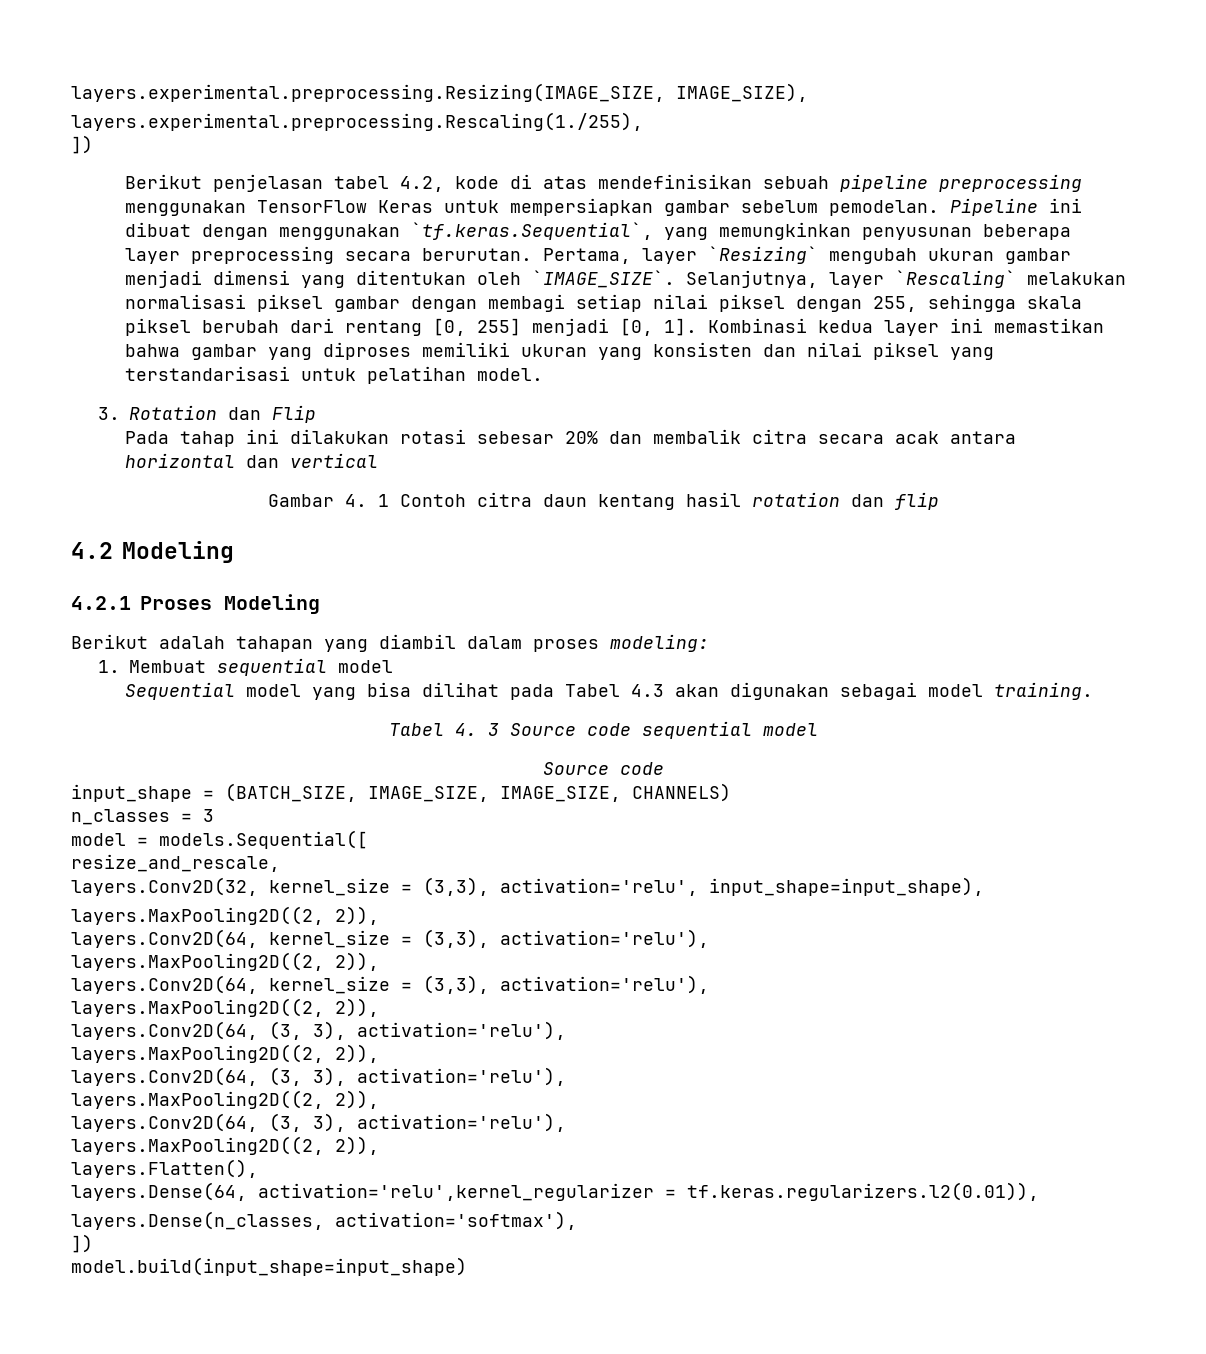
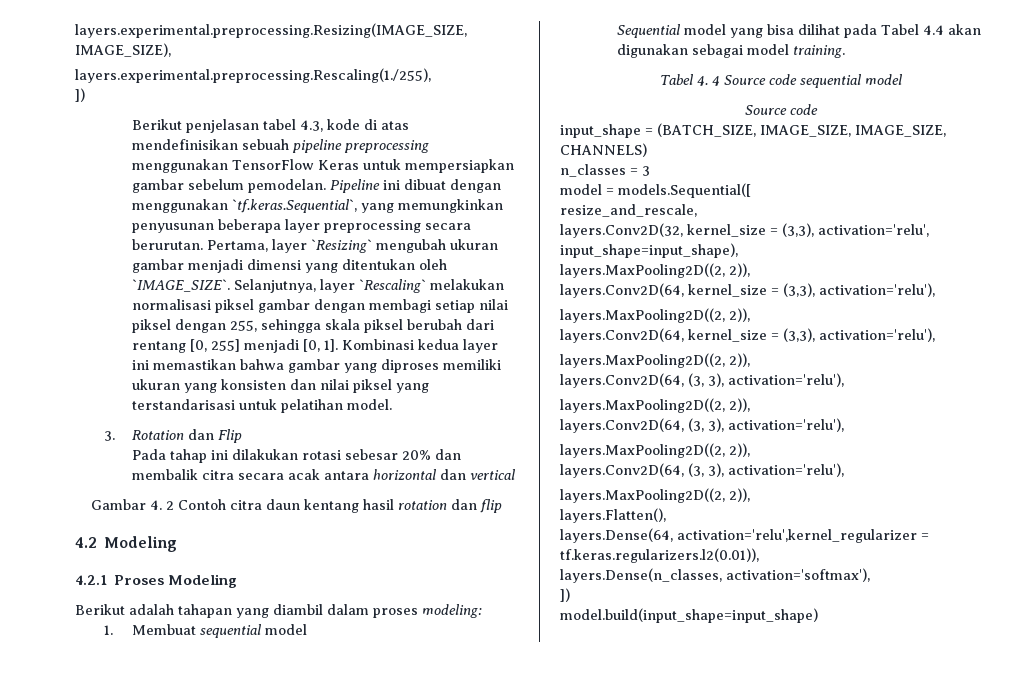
[399,176,444,192] 4.2, -> [300,120,324,132] 4.3,
[377,494,389,507] 1 -> [165,501,174,510] 2
[630,684,664,697] 4.3 -> [923,25,945,35] 4.4
[487,723,499,736] 3 -> [711,75,720,86] 4

